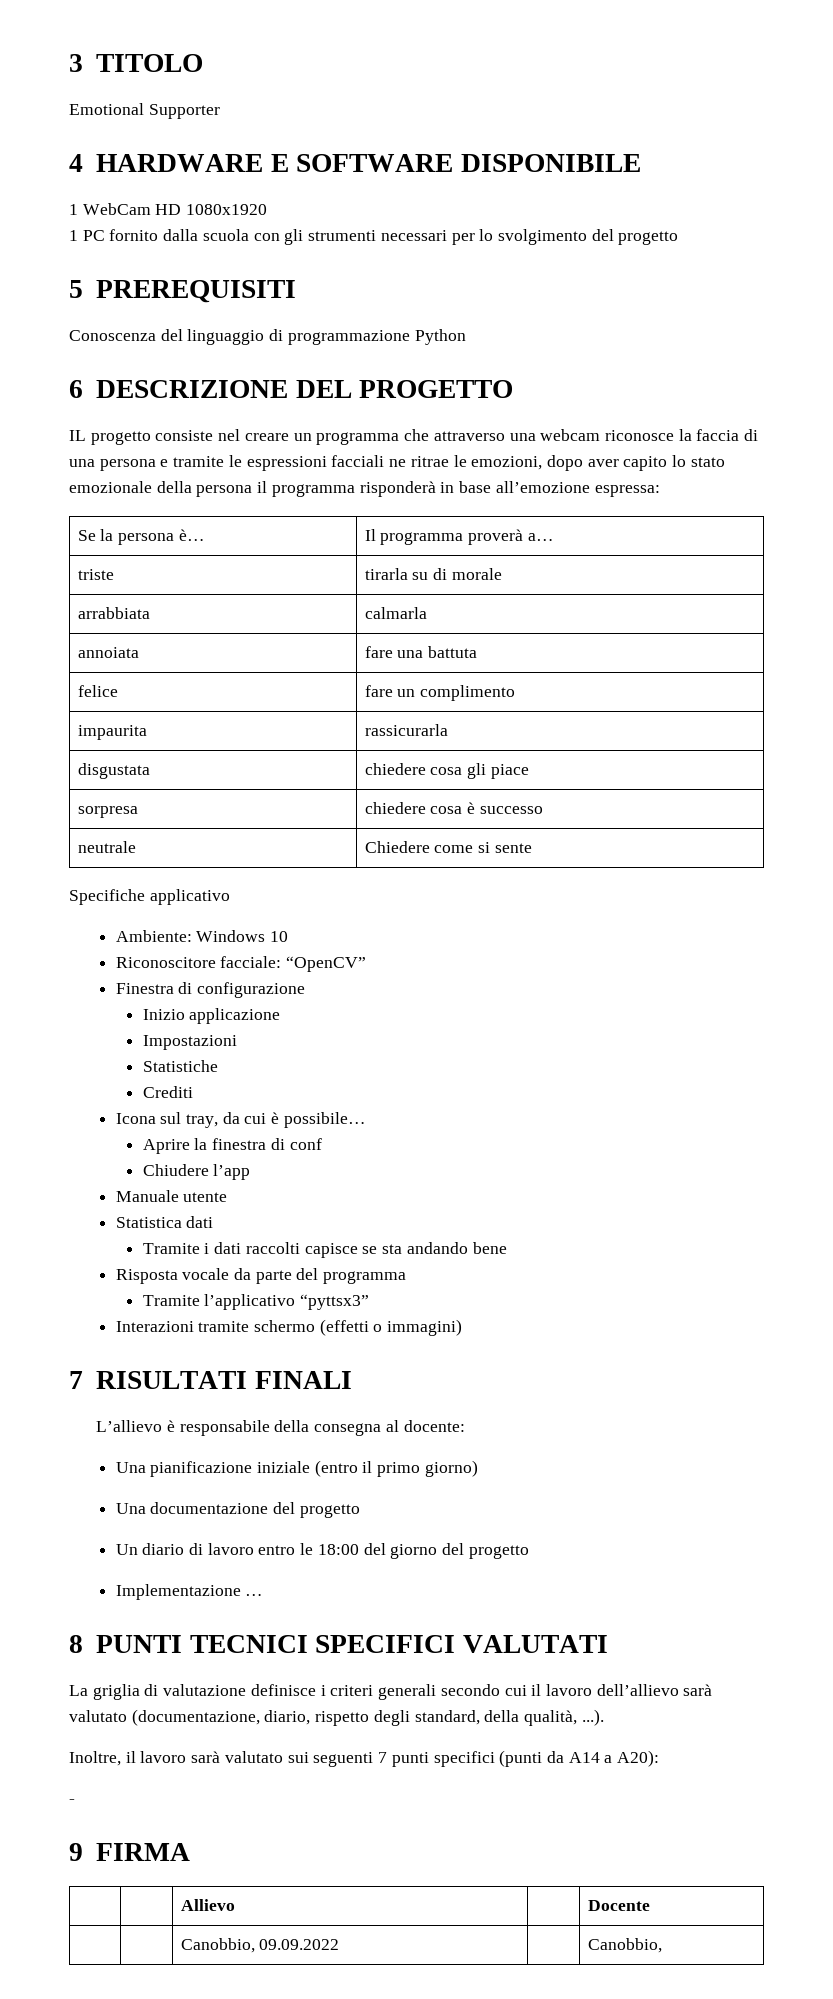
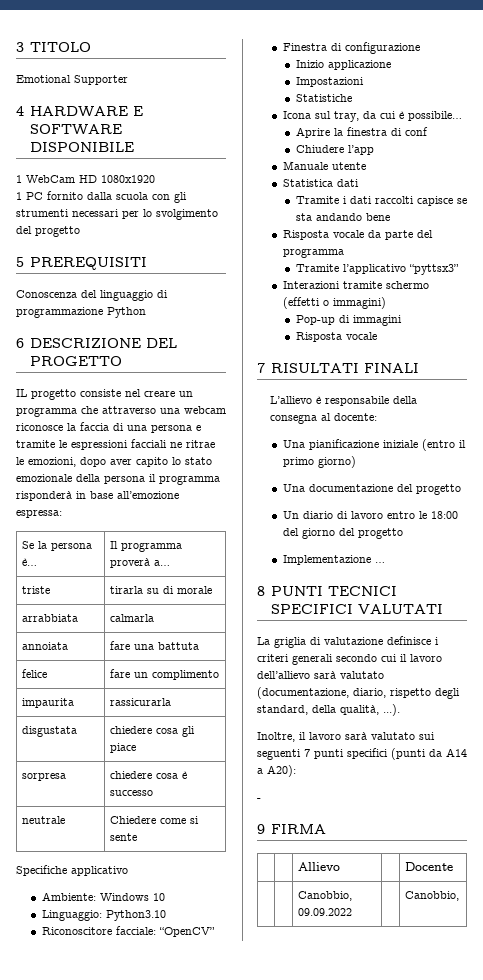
(288, 936) none -> [41,910,166,921] // Linguaggio: Python3.10
[142,1086,193,1098] // Crediti -> (352, 98) none
(463, 1327) none -> [295,315,402,326] [295,332,377,342] // Pop-up di immagini // Risposta vocale

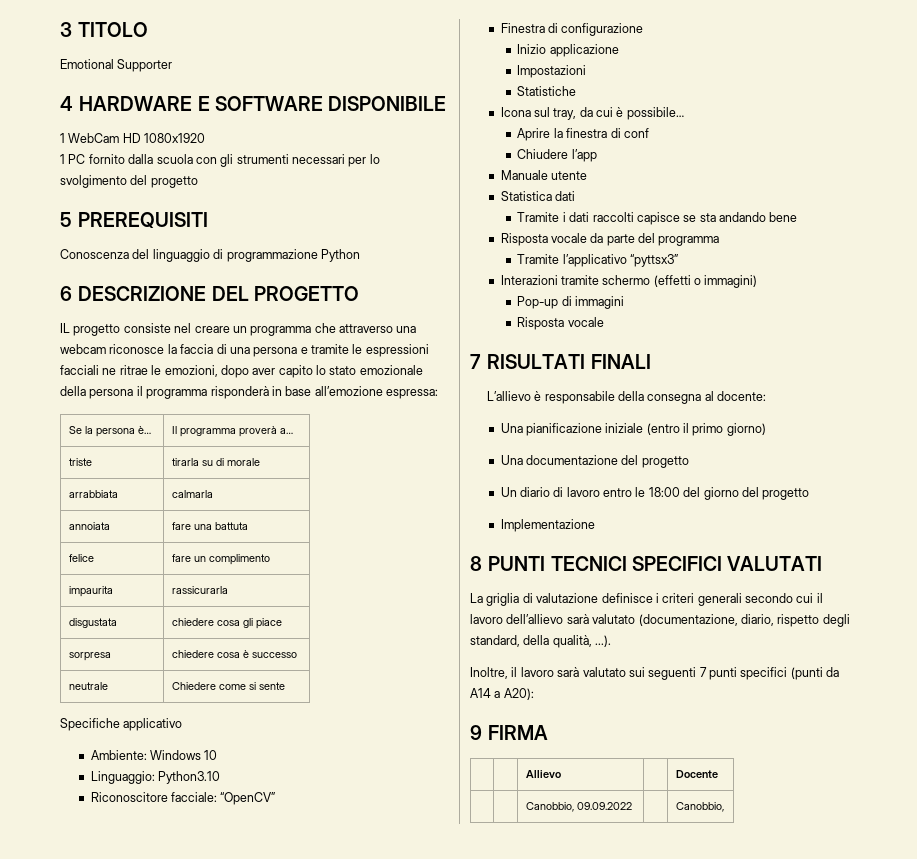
[374,562,385,563] … -> (595, 525) none
[257,798,261,801] // - -> (534, 694) none

